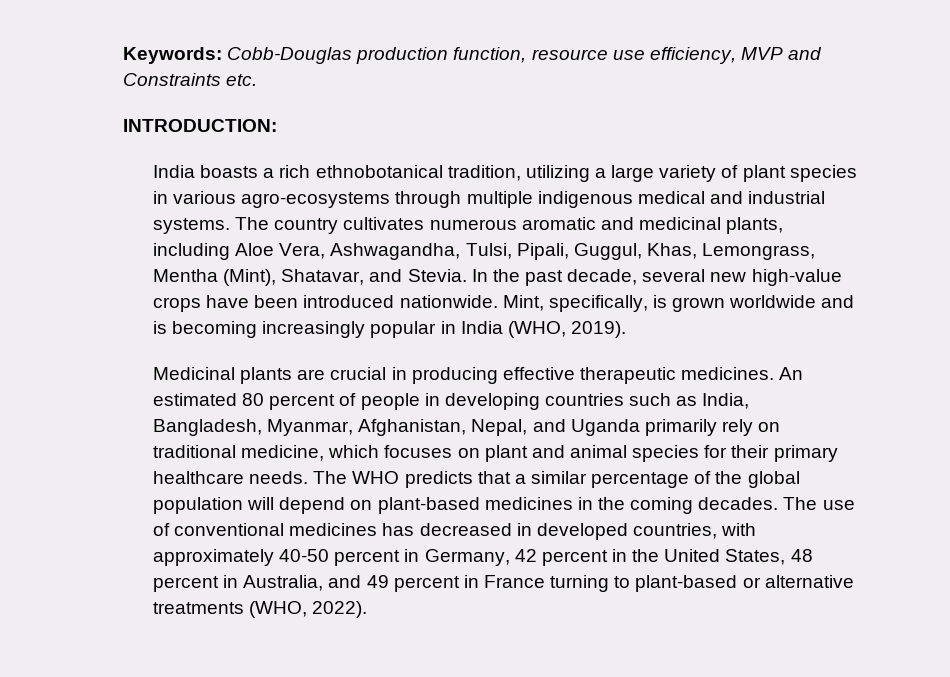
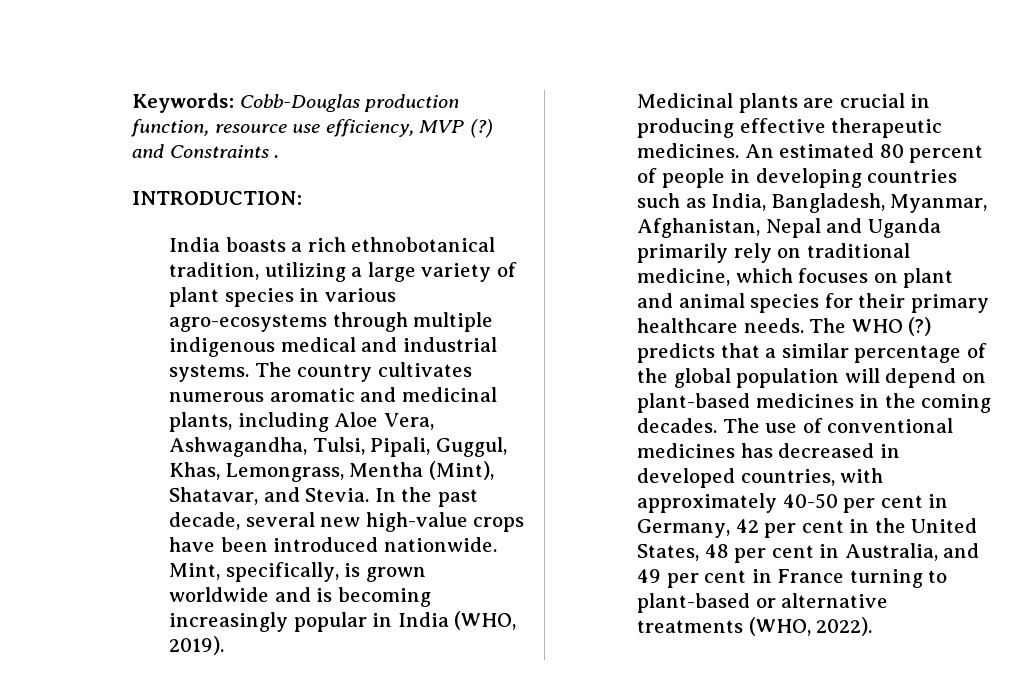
(783, 53) none -> [469,119,493,138] (?)
[226,74,258,86] etc. -> [274,155,280,158] .
[471,419,528,436] Nepal, -> [765,218,821,238] Nepal
(400, 477) none -> [908,317,932,336] (?)
[334,550,401,566] percent -> [843,495,923,513] per cent
[541,550,608,566] percent -> [764,520,844,538] per cent
[153,576,220,592] percent -> [734,545,814,563] per cent
[393,576,460,592] percent -> [666,570,747,588] per cent

